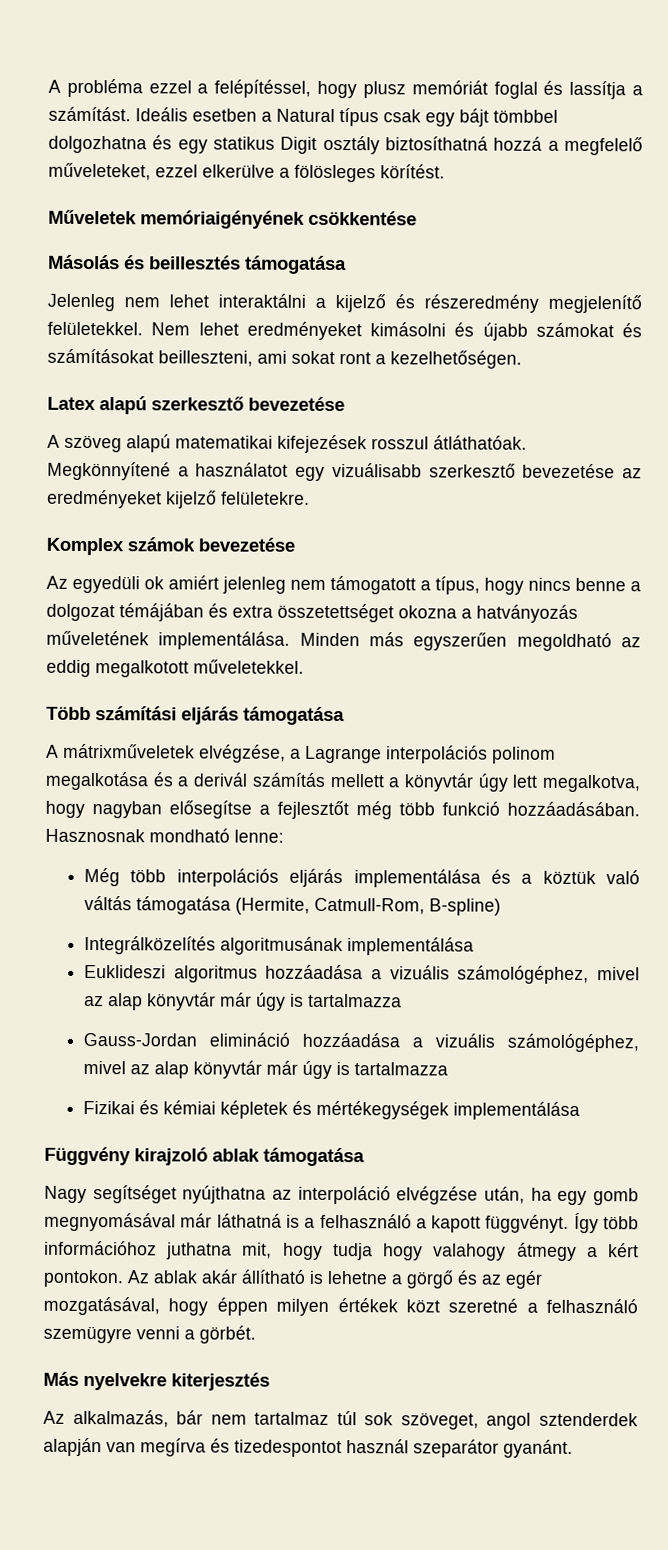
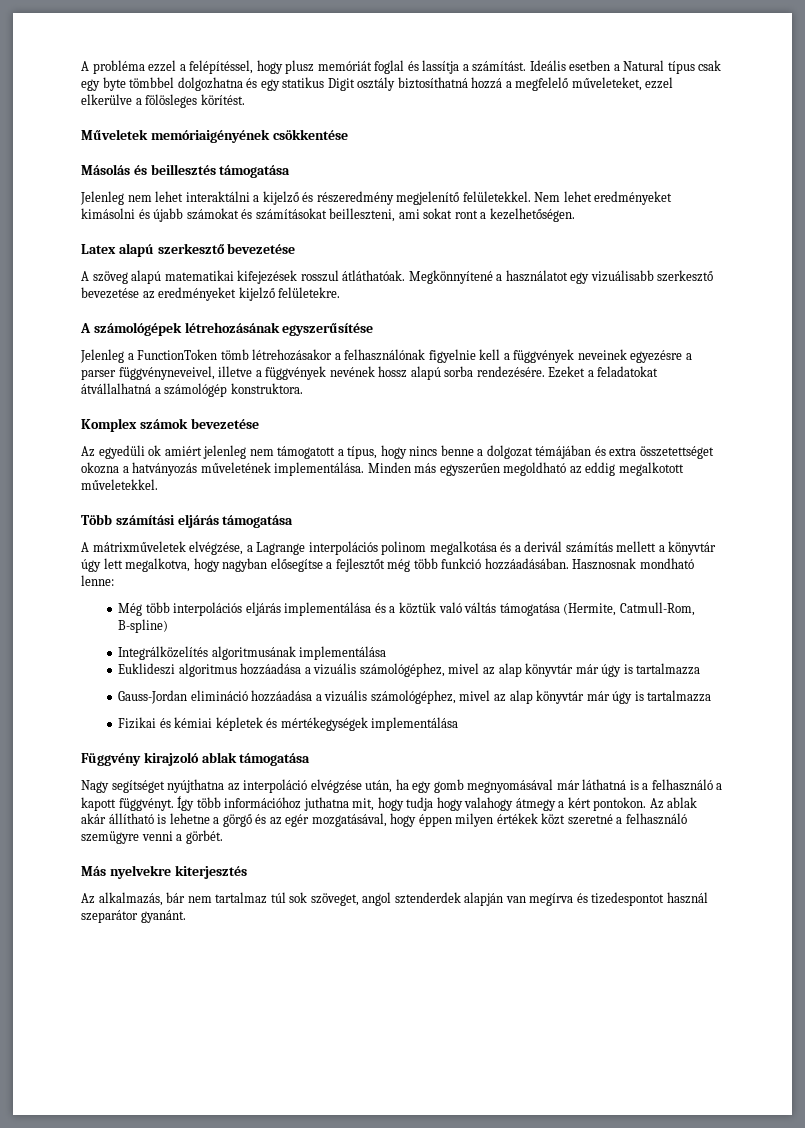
[459,108,489,127] bájt -> [102,77,126,91] byte
(310, 498) none -> [80,322,374,336] [80,349,692,363] [81,366,659,380] [81,383,303,397] // A számológépek létrehozásának egyszerűsítése // Jelenleg a FunctionToken tömb létrehozásakor a felhasználónak figyelnie kell a függvények neveinek egyezésre a parser függvényneveivel, illetve a függvények nevének hossz alapú sorba rendezésére. Ezeket a feladatokat átvállalhatná a számológép konstruktora.

